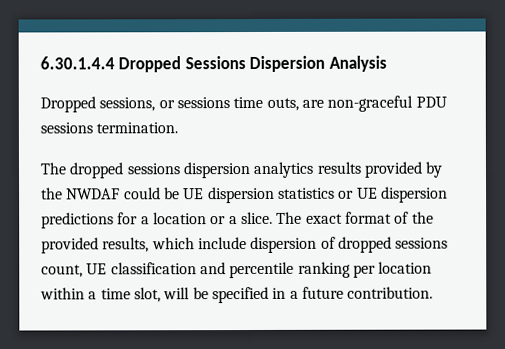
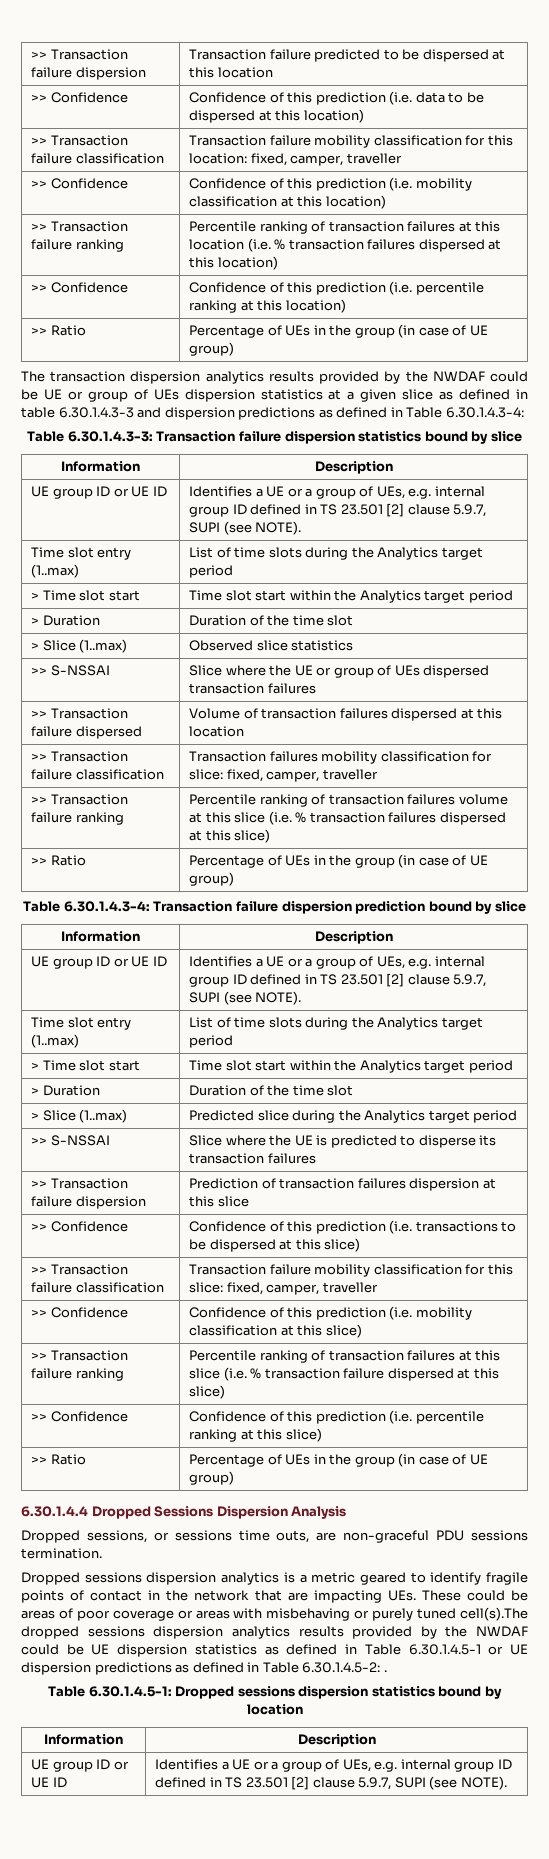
(40, 63) none -> [31,49,128,60] [31,67,146,80] [189,49,506,62] [189,67,273,78] [31,92,128,103] [189,91,484,105] [189,109,364,123] [31,135,128,146] [31,153,164,164] [189,135,513,148] [189,153,402,166] [31,178,128,189] [189,177,472,191] [189,195,386,209] [31,221,128,232] [31,239,124,252] [189,221,501,234] [189,238,502,252] [189,256,278,270] [31,282,128,293] [189,281,484,295] [189,299,346,313] [31,325,86,336] [189,324,488,338] [189,342,235,356] [21,371,528,384] [21,389,529,402] [21,407,524,420] [27,431,522,444] [60,461,140,472] [314,461,393,474] [31,486,167,499] [189,486,485,499] [189,503,487,517] [189,521,302,535] [31,547,132,560] [31,564,80,578] [189,547,483,560] [189,565,234,578] [31,590,140,601] [189,590,513,603] [31,615,100,626] [189,615,354,626] [31,639,128,653] [189,640,354,651] [31,665,110,676] [189,665,490,678] [189,683,316,694] [31,708,128,719] [31,726,142,739] [189,708,503,721] [189,726,245,737] [31,751,128,762] [31,769,164,780] [189,751,493,764] [189,769,378,782] [31,794,128,805] [31,812,124,825] [189,794,508,807] [189,811,506,825] [189,829,271,843] [31,855,86,866] [189,854,488,868] [189,872,235,886] [23,901,526,914] [60,931,140,942] [314,931,393,944] [31,956,167,969] [189,956,485,969] [189,973,487,987] [189,991,302,1005] [31,1017,132,1030] [31,1034,80,1048] [189,1017,483,1030] [189,1035,234,1048] [31,1060,140,1071] [189,1060,513,1073] [31,1085,100,1096] [189,1085,354,1096] [31,1109,128,1123] [189,1110,518,1123] [31,1135,110,1146] [189,1135,497,1148] [189,1153,316,1164] [31,1178,128,1189] [31,1196,146,1209] [189,1178,496,1191] [189,1196,249,1207] [31,1221,128,1232] [189,1220,517,1234] [189,1238,361,1252] [31,1264,128,1275] [31,1282,164,1293] [189,1264,513,1277] [189,1282,378,1295] [31,1307,128,1318] [189,1306,472,1320] [189,1324,362,1338] [31,1350,128,1361] [31,1368,124,1381] [189,1350,501,1363] [189,1367,499,1381] [189,1385,226,1399] [31,1411,128,1422] [189,1410,484,1424] [189,1428,322,1442] [31,1454,86,1465] [189,1453,488,1467] [189,1471,235,1485] >> Transaction failure dispersion | Transaction failure predicted to be dispersed at this location // >> Confidence | Confidence of this prediction (i.e. data to be dispersed at this location) // >> Transaction failure classification | Transaction failure mobility classification for this location: fixed, camper, traveller // >> Confidence | Confidence of this prediction (i.e. mobility classification at this location) // >> Transaction failure ranking | Percentile ranking of transaction failures at this location (i.e. % transaction failures dispersed at this location) // >> Confidence | Confidence of this prediction (i.e. percentile ranking at this location) // >> Ratio | Percentage of UEs in the group (in case of UE group) // The transaction dispersion analytics results provided by the NWDAF could be UE or group of UEs dispersion statistics at a given slice as defined in table 6.30.1.4.3-3 and dispersion predictions as defined in Table 6.30.1.4.3-4: // Table 6.30.1.4.3-3: Transaction failure dispersion statistics bound by slice // Information | Description // UE group ID or UE ID | Identifies a UE or a group of UEs, e.g. internal group ID defined in TS 23.501 [2] clause 5.9.7, SUPI (see NOTE). // Time slot entry (1..max) | List of time slots during the Analytics target period // > Time slot start | Time slot start within the Analytics target period // > Duration | Duration of the time slot // > Slice (1..max) | Observed slice statistics // >> S-NSSAI | Slice where the UE or group of UEs dispersed transaction failures // >> Transaction failure dispersed | Volume of transaction failures dispersed at this location // >> Transaction failure classification | Transaction failures mobility classification for slice: fixed, camper, traveller // >> Transaction failure ranking | Percentile ranking of transaction failures volume at this slice (i.e. % transaction failures dispersed at this slice) // >> Ratio | Percentage of UEs in the group (in case of UE group) // Table 6.30.1.4.3-4: Transaction failure dispersion prediction bound by slice // Information | Description // UE group ID or UE ID | Identifies a UE or a group of UEs, e.g. internal group ID defined in TS 23.501 [2] clause 5.9.7, SUPI (see NOTE). // Time slot entry (1..max) | List of time slots during the Analytics target period // > Time slot start | Time slot start within the Analytics target period // > Duration | Duration of the time slot // > Slice (1..max) | Predicted slice during the Analytics target period // >> S-NSSAI | Slice where the UE is predicted to disperse its transaction failures // >> Transaction failure dispersion | Prediction of transaction failures dispersion at this slice // >> Confidence | Confidence of this prediction (i.e. transactions to be dispersed at this slice) // >> Transaction failure classification | Transaction failure mobility classification for this slice: fixed, camper, traveller // >> Confidence | Confidence of this prediction (i.e. mobility classification at this slice) // >> Transaction failure ranking | Percentile ranking of transaction failures at this slice (i.e. % transaction failure dispersed at this slice) // >> Confidence | Confidence of this prediction (i.e. percentile ranking at this slice) // >> Ratio | Percentage of UEs in the group (in case of UE group) //
[40,162,66,175] The -> [21,1572,528,1585] [21,1590,528,1603] [21,1607,529,1621] Dropped sessions dispersion analytics is a metric geared to identify fragile points of contact in the network that are impacting UEs. These could be areas of poor coverage or areas with misbehaving or purely tuned cell(s).The
[338,186,448,203] [41,211,434,229] [41,236,449,254] [41,261,433,279] [40,286,434,304] or UE dispersion predictions for a location or a slice. The exact format of the provided results, which include dispersion of dropped sessions count, UE classification and percentile ranking per location within a time slot, will be specified in a future contribution. -> [264,1644,529,1655] [21,1662,387,1675] [48,1686,502,1699] [246,1704,303,1715] [44,1734,123,1745] [297,1734,376,1747] [31,1759,129,1772] [31,1777,67,1788] [155,1759,512,1772] [155,1776,507,1790] as defined in Table 6.30.1.4.5-1 or UE dispersion predictions as defined in Table 6.30.1.4.5-2: . // Table 6.30.1.4.5-1: Dropped sessions dispersion statistics bound by location // Information | Description // UE group ID or UE ID | Identifies a UE or a group of UEs, e.g. internal group ID defined in TS 23.501 [2] clause 5.9.7, SUPI (see NOTE).

